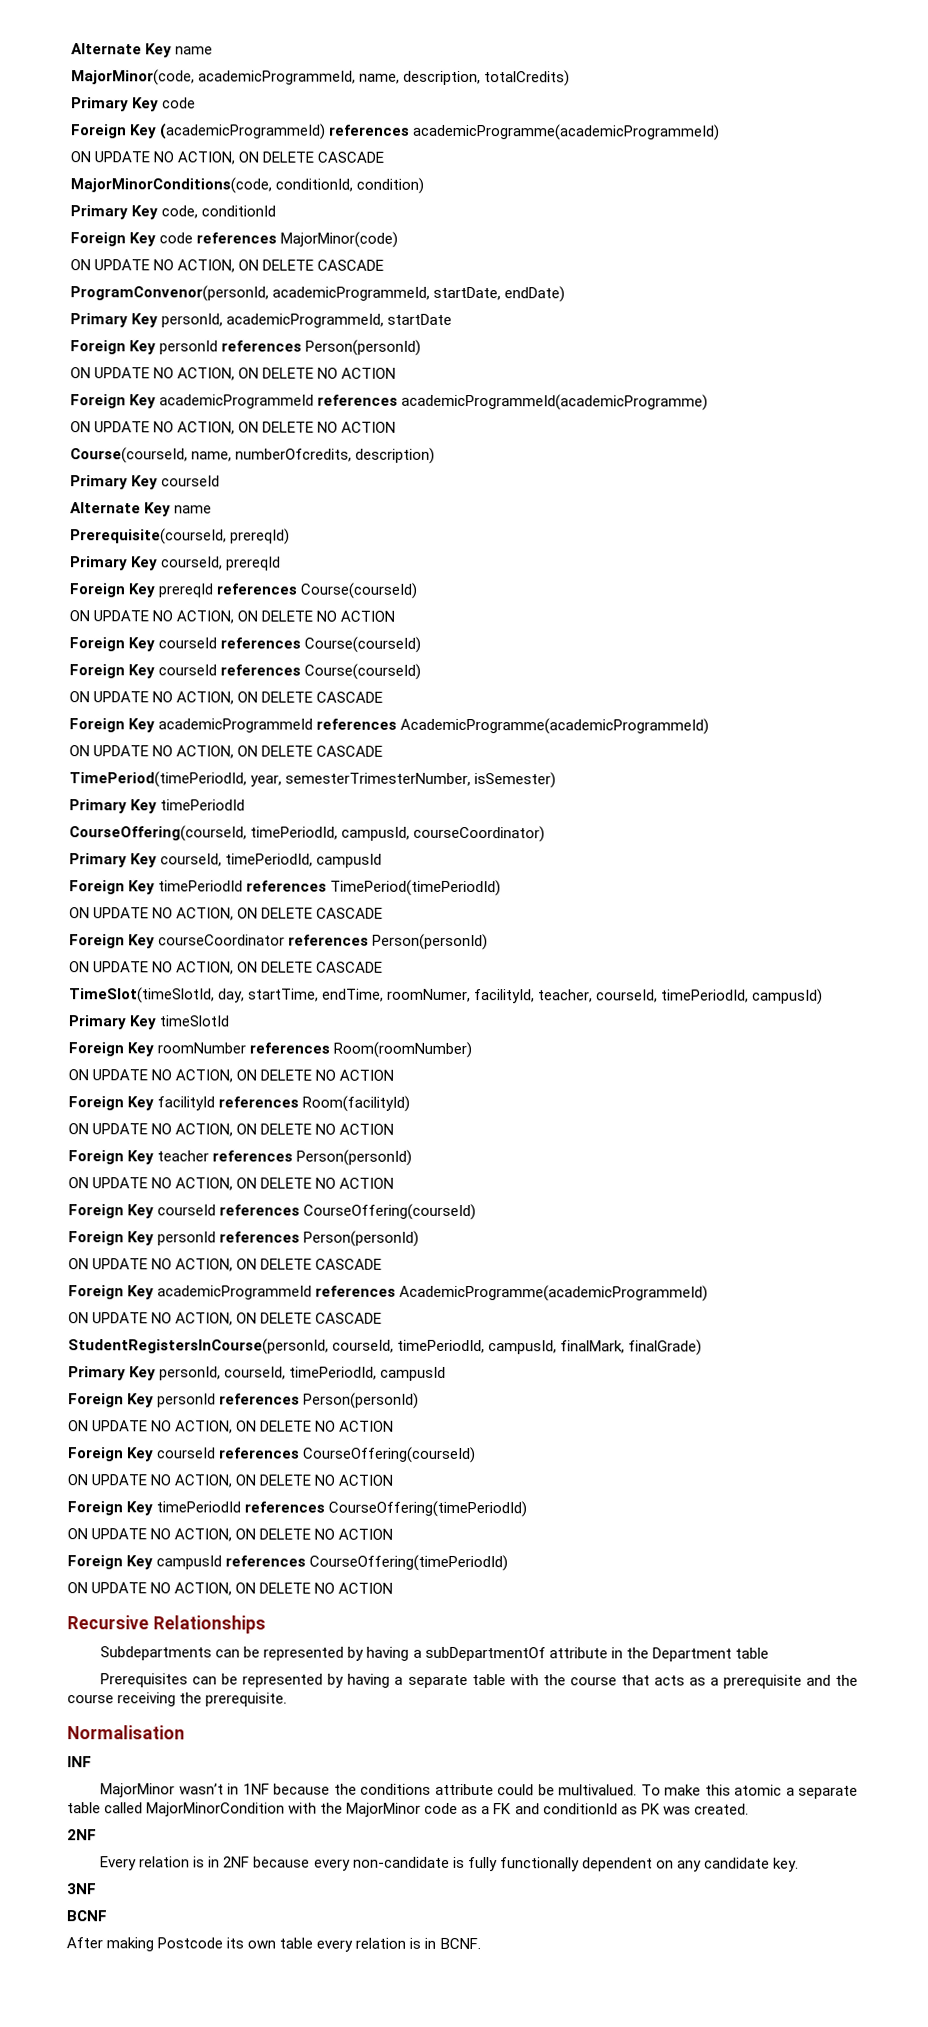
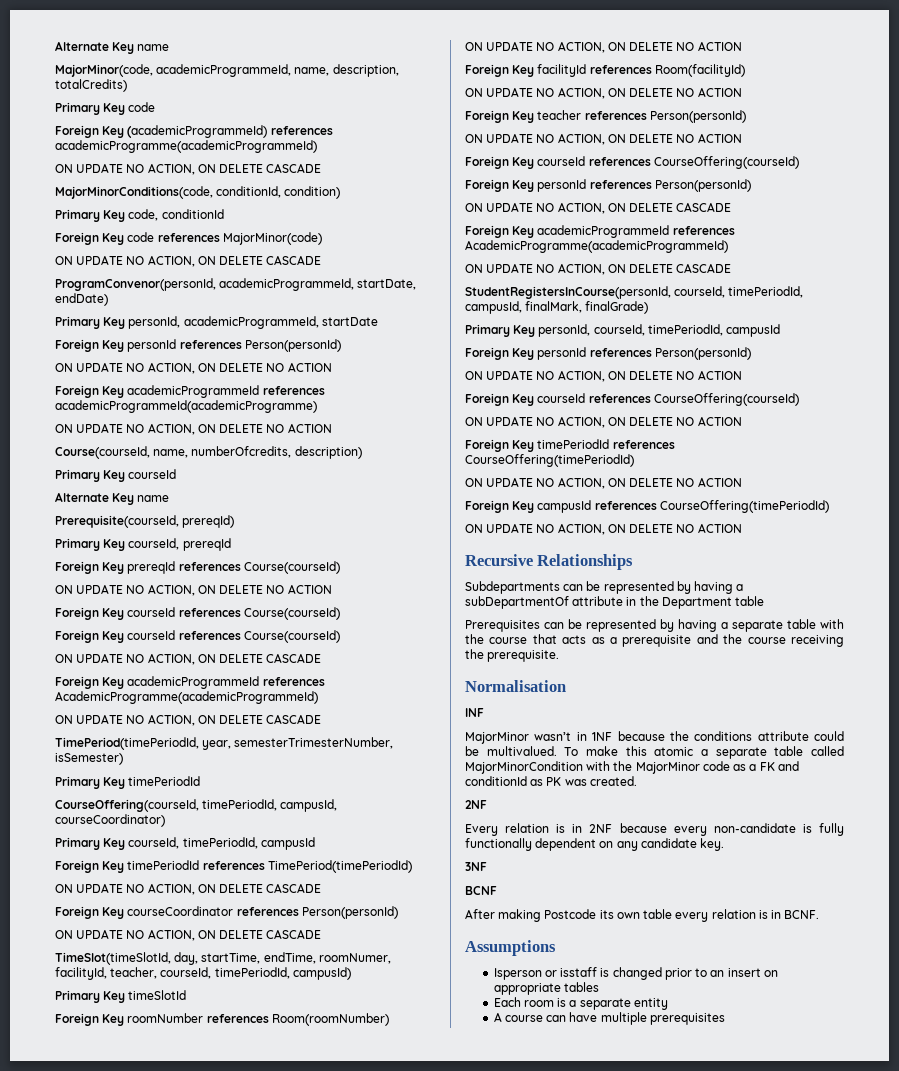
(481, 1943) none -> [465,940,556,956] [493,967,778,980] [493,982,599,995] [493,997,668,1010] [493,1012,725,1025] // Assumptions // Isperson or isstaff is changed prior to an insert on appropriate tables // Each room is a separate entity // A course can have multiple prerequisites

